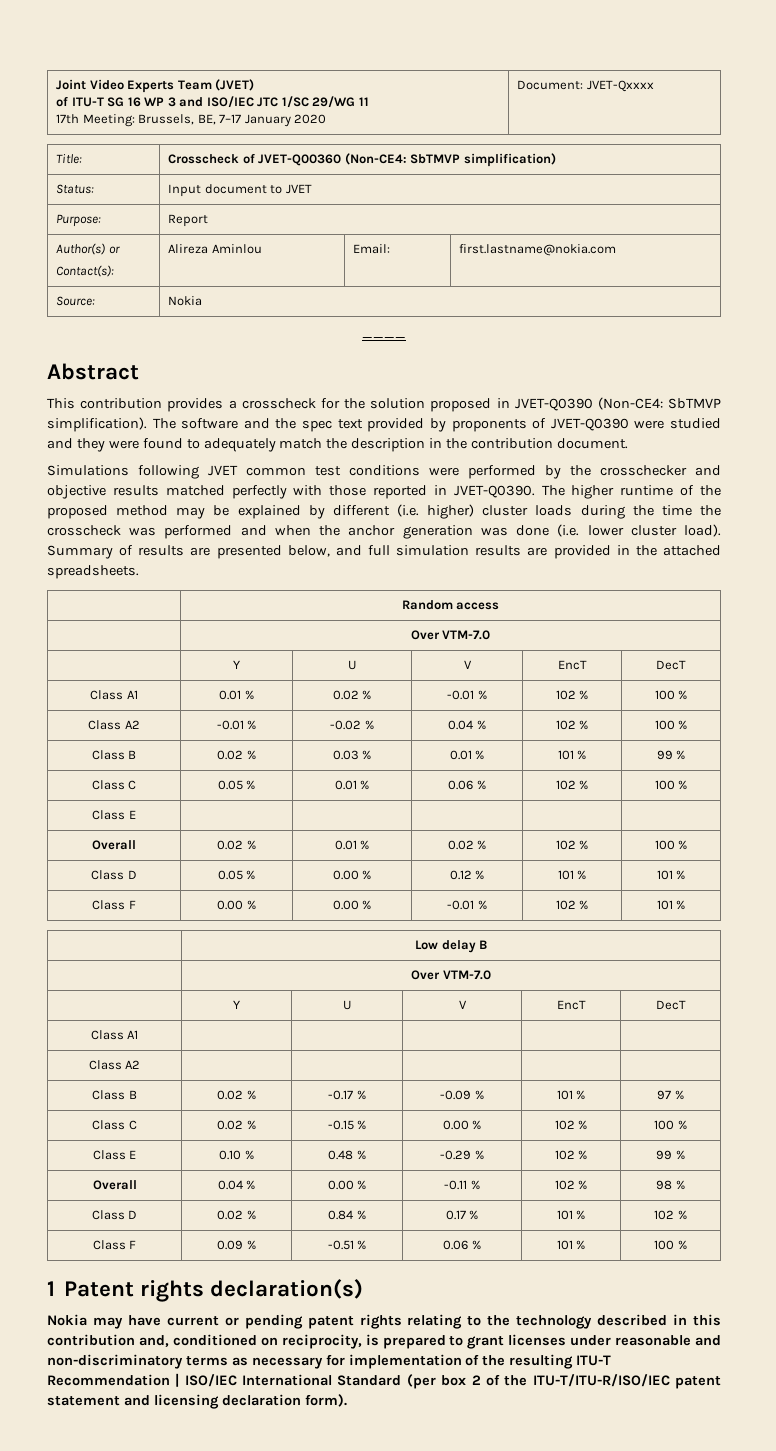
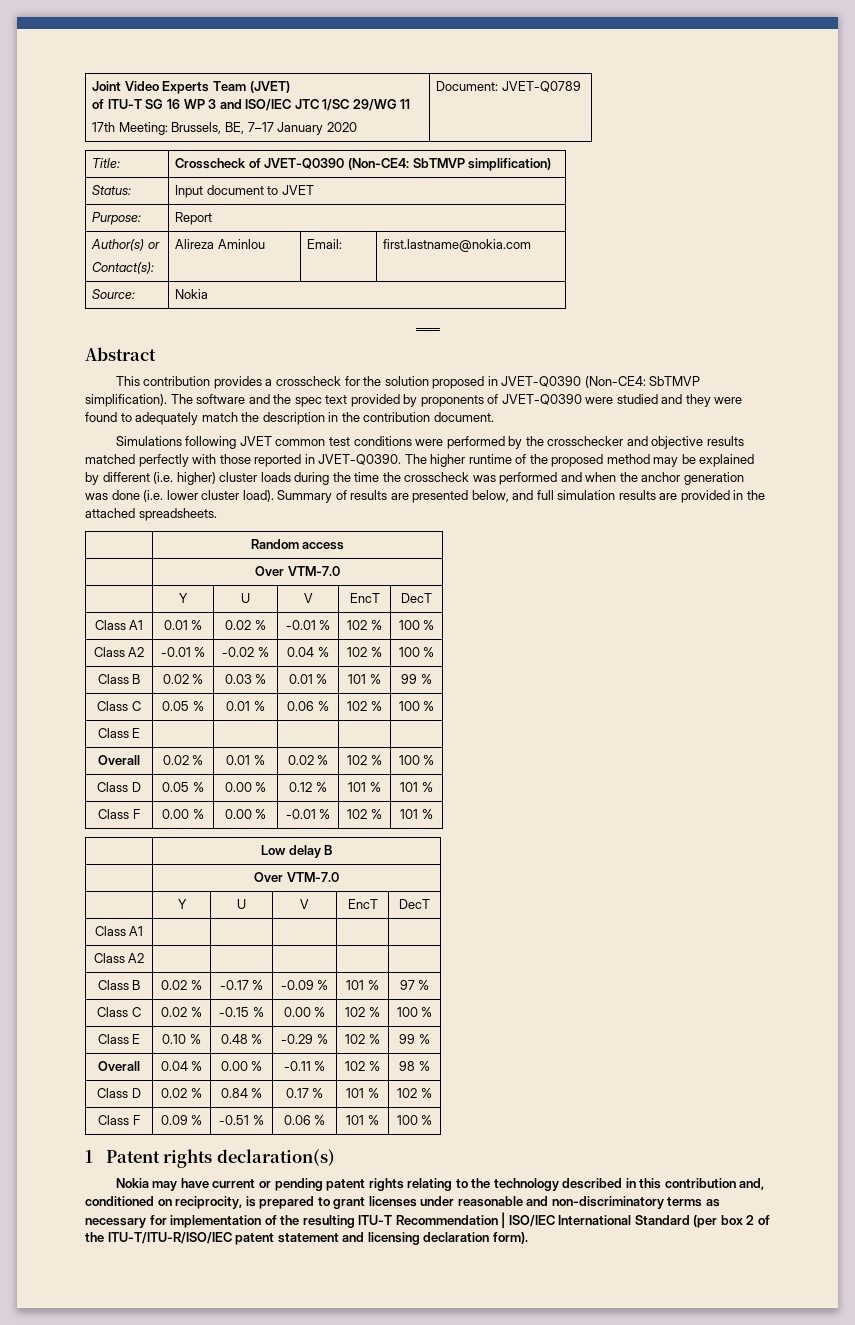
[586,80,654,92] JVET-Qxxxx -> [501,81,581,92] JVET-Q0789
[258,154,342,166] JVET-Q00360 -> [264,158,345,169] JVET-Q0390

